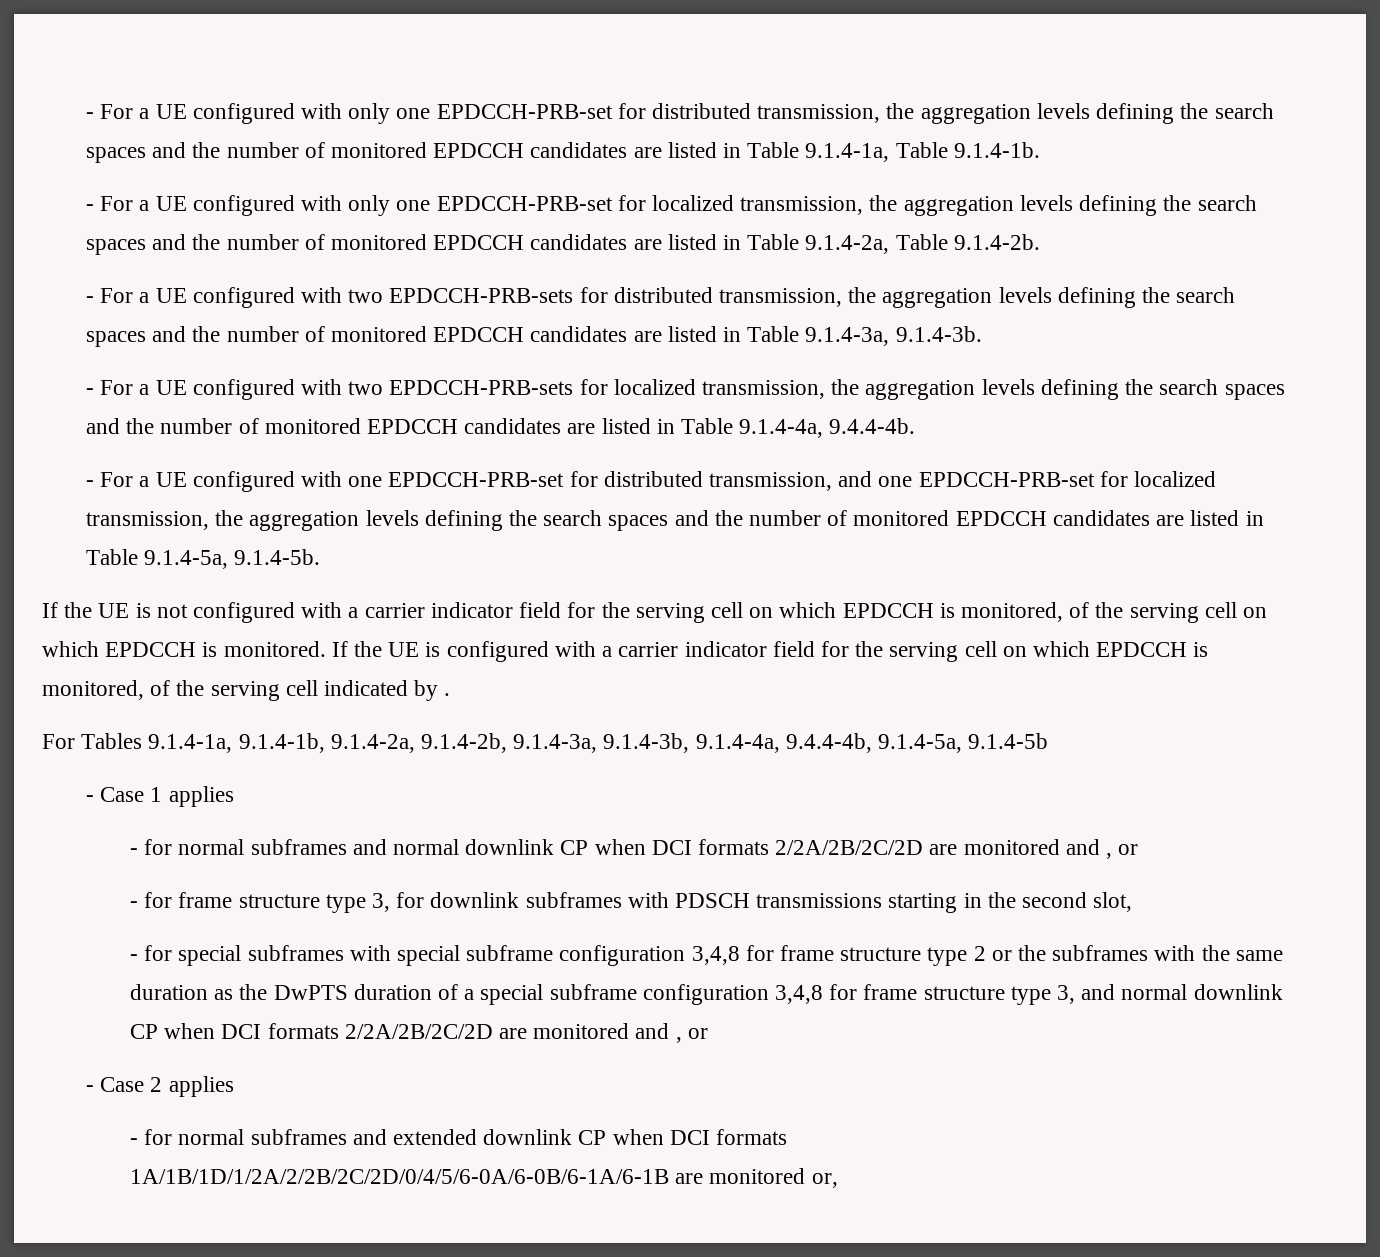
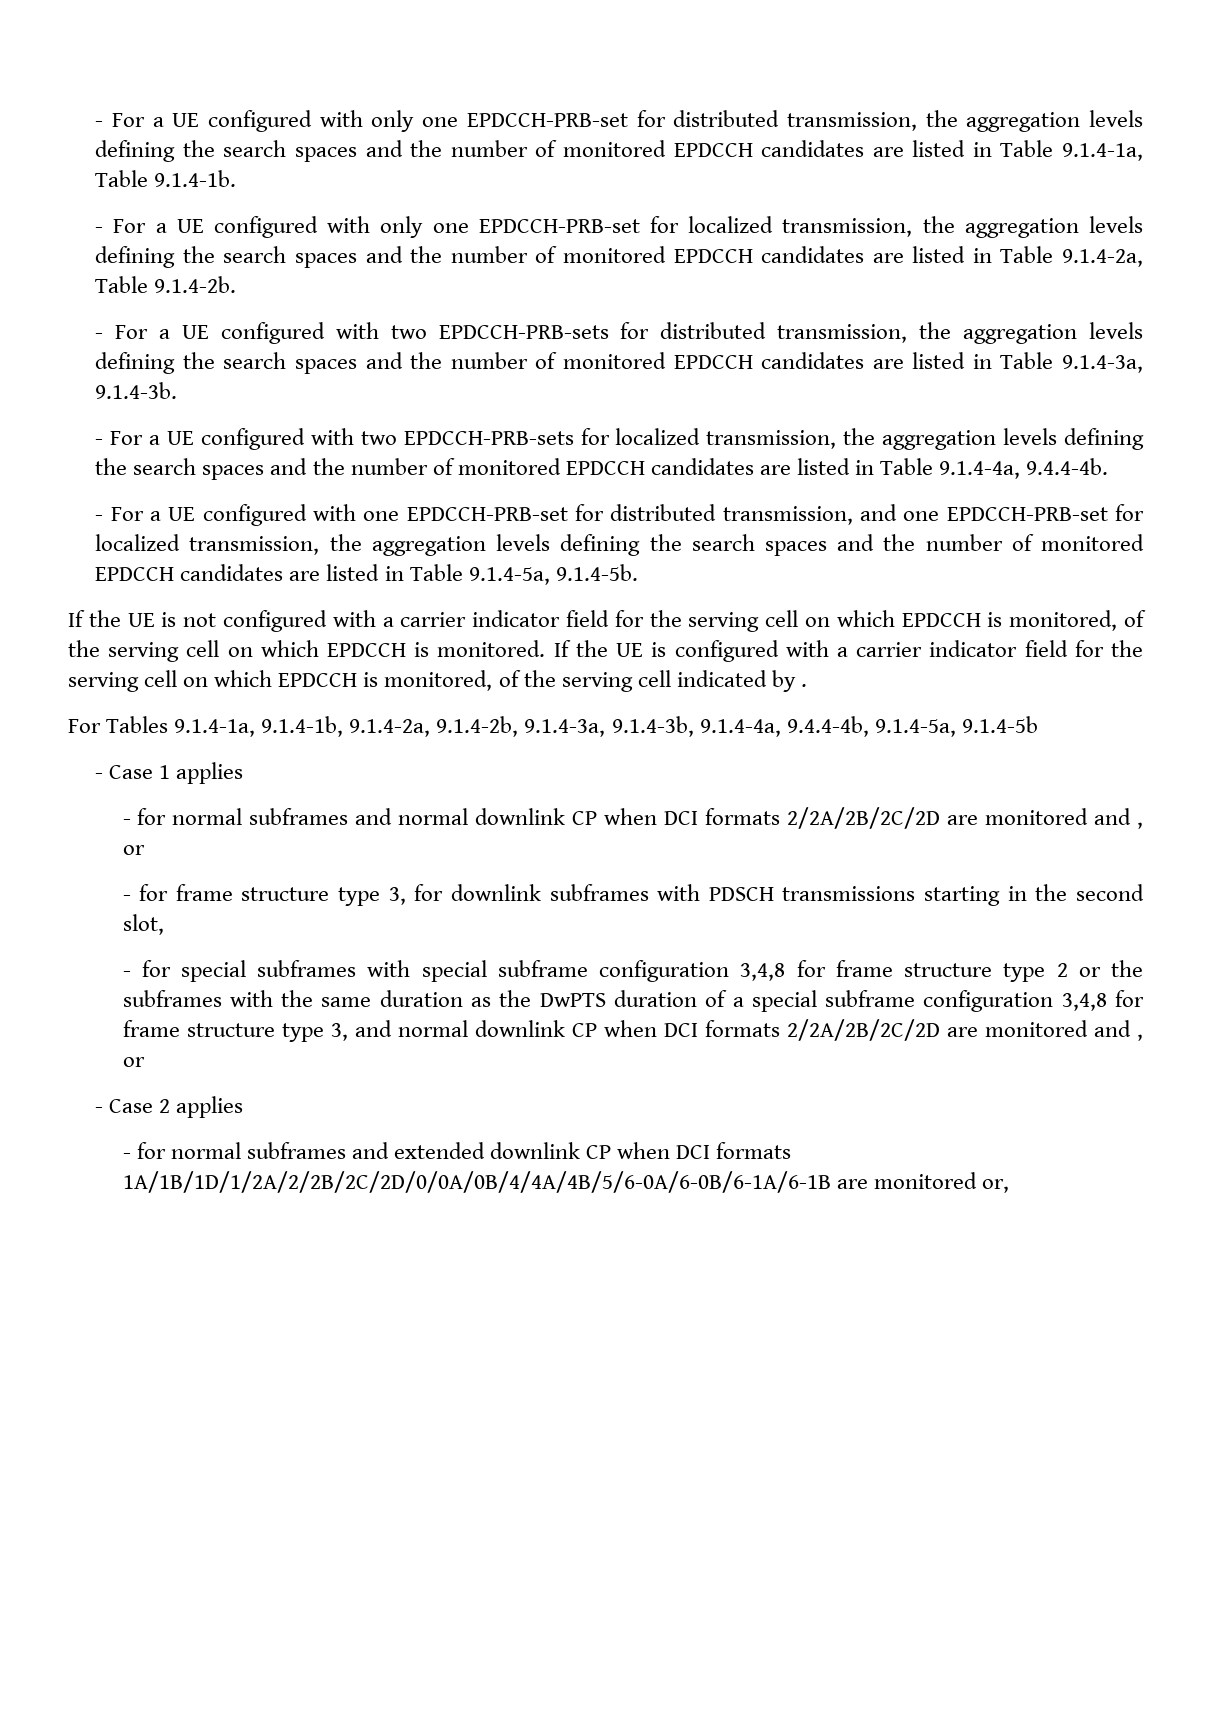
[129,1169,669,1184] 1A/1B/1D/1/2A/2/2B/2C/2D/0/4/5/6-0A/6-0B/6-1A/6-1B -> [122,1171,831,1193] 1A/1B/1D/1/2A/2/2B/2C/2D/0/0A/0B/4/4A/4B/5/6-0A/6-0B/6-1A/6-1B

